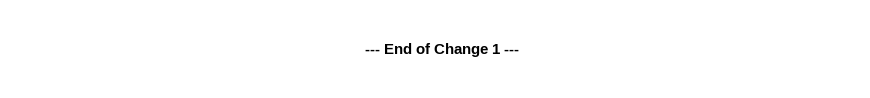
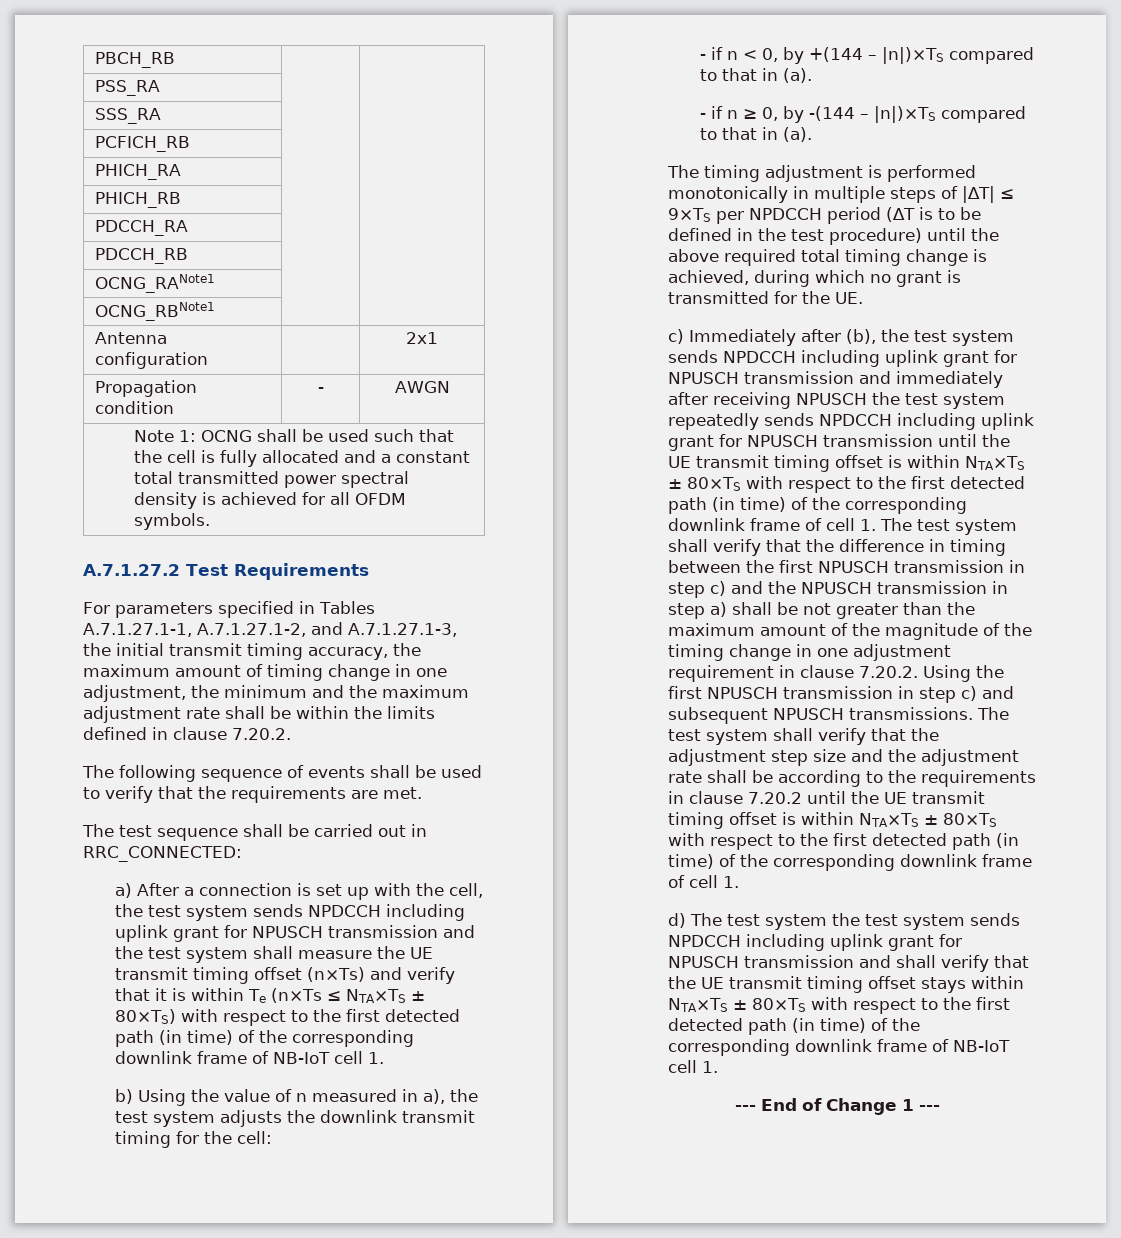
(364, 51) none -> [95,52,176,68] [95,80,161,96] [95,108,162,124] [95,136,191,152] [95,164,182,180] [95,192,182,208] [95,220,189,236] [95,248,189,264] [95,274,216,293] [95,302,216,321] [95,332,168,344] [95,352,209,369] [406,332,438,344] [95,380,198,397] [95,401,175,414] [317,387,324,393] [394,381,450,393] [133,429,454,442] [133,450,470,467] [133,471,409,488] [133,492,406,509] [133,513,210,530] [83,563,369,580] [83,601,375,618] [83,622,457,637] [83,643,421,660] [83,664,447,681] [83,685,469,702] [83,706,435,723] [83,727,291,740] [82,765,482,782] [83,786,422,803] [82,824,427,841] [83,846,242,862] [115,883,484,900] [115,904,466,921] [115,925,476,942] [115,946,434,963] [115,967,456,984] [115,988,426,1003] [115,1009,461,1026] [115,1030,415,1047] [115,1051,385,1064] [115,1089,479,1106] [115,1110,476,1127] [115,1131,273,1148] [700,47,1035,64] [700,68,813,83] [700,106,1027,123] [700,127,813,142] [667,165,977,182] [668,186,1015,203] [668,207,982,224] [668,228,1000,245] [668,249,988,266] [668,270,962,287] [668,291,864,304] [668,329,1015,346] [668,350,1018,367] [668,371,1004,388] [668,392,1006,409] [668,413,1035,430] [668,434,1011,451] [668,455,1026,472] [668,476,1026,493] [668,497,968,514] [668,518,1018,535] [668,539,1007,556] [668,560,1026,573] [668,581,1009,598] [668,602,976,619] [668,623,1033,640] [668,644,952,661] [668,665,1005,682] [668,686,1015,703] [668,707,1010,724] [668,728,940,745] [668,749,1020,766] [668,770,1037,787] [668,791,986,804] [668,812,998,829] [668,833,1020,850] [668,854,1033,871] [668,875,740,888] [668,913,1021,930] [668,934,963,951] [668,955,1030,972] [668,976,1025,993] [668,997,1011,1014] [668,1018,921,1035] [668,1039,1011,1056] [668,1060,719,1073] PBCH_RB | | // PSS_RA | | // SSS_RA | | // PCFICH_RB | | // PHICH_RA | | // PHICH_RB | | // PDCCH_RA | | // PDCCH_RB | | // OCNG_RANote1 | | // OCNG_RBNote1 | | // Antenna configuration | | 2x1 // Propagation condition | - | AWGN // Note 1: OCNG shall be used such that the cell is fully allocated and a constant total transmitted power spectral density is achieved for all OFDM symbols. // A.7.1.27.2 Test Requirements // For parameters specified in Tables A.7.1.27.1-1, A.7.1.27.1-2, and A.7.1.27.1-3, the initial transmit timing accuracy, the maximum amount of timing change in one adjustment, the minimum and the maximum adjustment rate shall be within the limits defined in clause 7.20.2. // The following sequence of events shall be used to verify that the requirements are met. // The test sequence shall be carried out in RRC_CONNECTED: // a) After a connection is set up with the cell, the test system sends NPDCCH including uplink grant for NPUSCH transmission and the test system shall measure the UE transmit timing offset (n×Ts) and verify that it is within Te (n×Ts ≤ NTA×TS ± 80×TS) with respect to the first detected path (in time) of the corresponding downlink frame of NB-IoT cell 1. // b) Using the value of n measured in a), the test system adjusts the downlink transmit timing for the cell: // - if n < 0, by +(144 – |n|)×TS compared to that in (a). // - if n ≥ 0, by -(144 – |n|)×TS compared to that in (a). // The timing adjustment is performed monotonically in multiple steps of |∆T| ≤ 9×TS per NPDCCH period (∆T is to be defined in the test procedure) until the above required total timing change is achieved, during which no grant is transmitted for the UE. // c) Immediately after (b), the test system sends NPDCCH including uplink grant for NPUSCH transmission and immediately after receiving NPUSCH the test system repeatedly sends NPDCCH including uplink grant for NPUSCH transmission until the UE transmit timing offset is within NTA×TS ± 80×TS with respect to the first detected path (in time) of the corresponding downlink frame of cell 1. The test system shall verify that the difference in timing between the first NPUSCH transmission in step c) and the NPUSCH transmission in step a) shall be not greater than the maximum amount of the magnitude of the timing change in one adjustment requirement in clause 7.20.2. Using the first NPUSCH transmission in step c) and subsequent NPUSCH transmissions. The test system shall verify that the adjustment step size and the adjustment rate shall be according to the requirements in clause 7.20.2 until the UE transmit timing offset is within NTA×TS ± 80×TS with respect to the first detected path (in time) of the corresponding downlink frame of cell 1. // d) The test system the test system sends NPDCCH including uplink grant for NPUSCH transmission and shall verify that the UE transmit timing offset stays within NTA×TS ± 80×TS with respect to the first detected path (in time) of the corresponding downlink frame of NB-IoT cell 1. //

